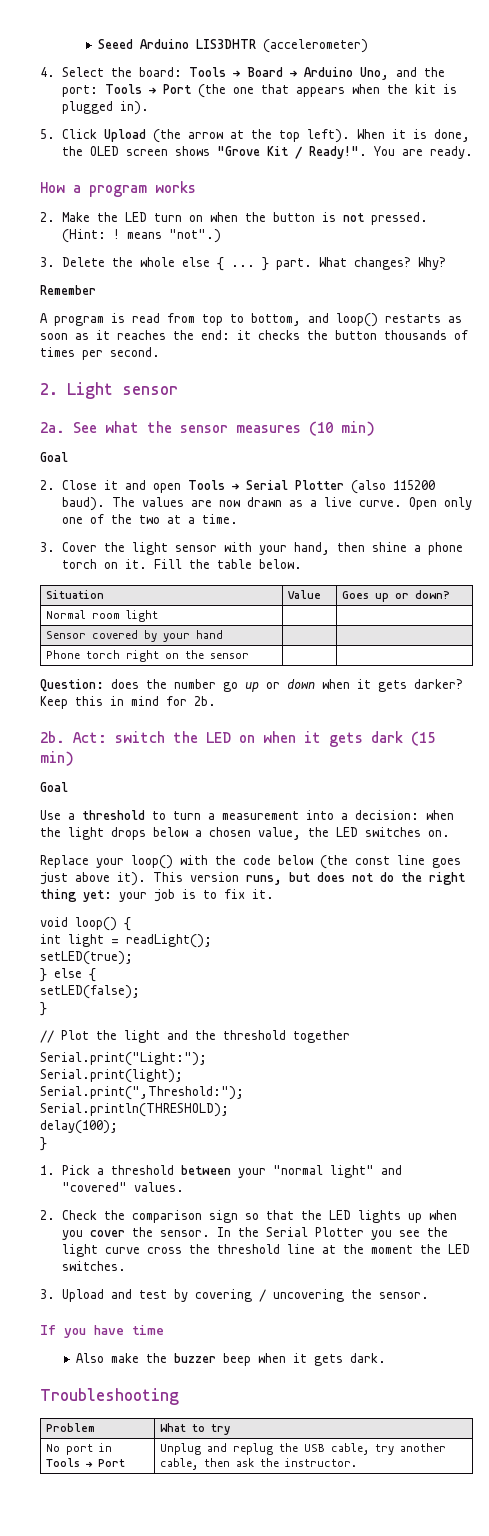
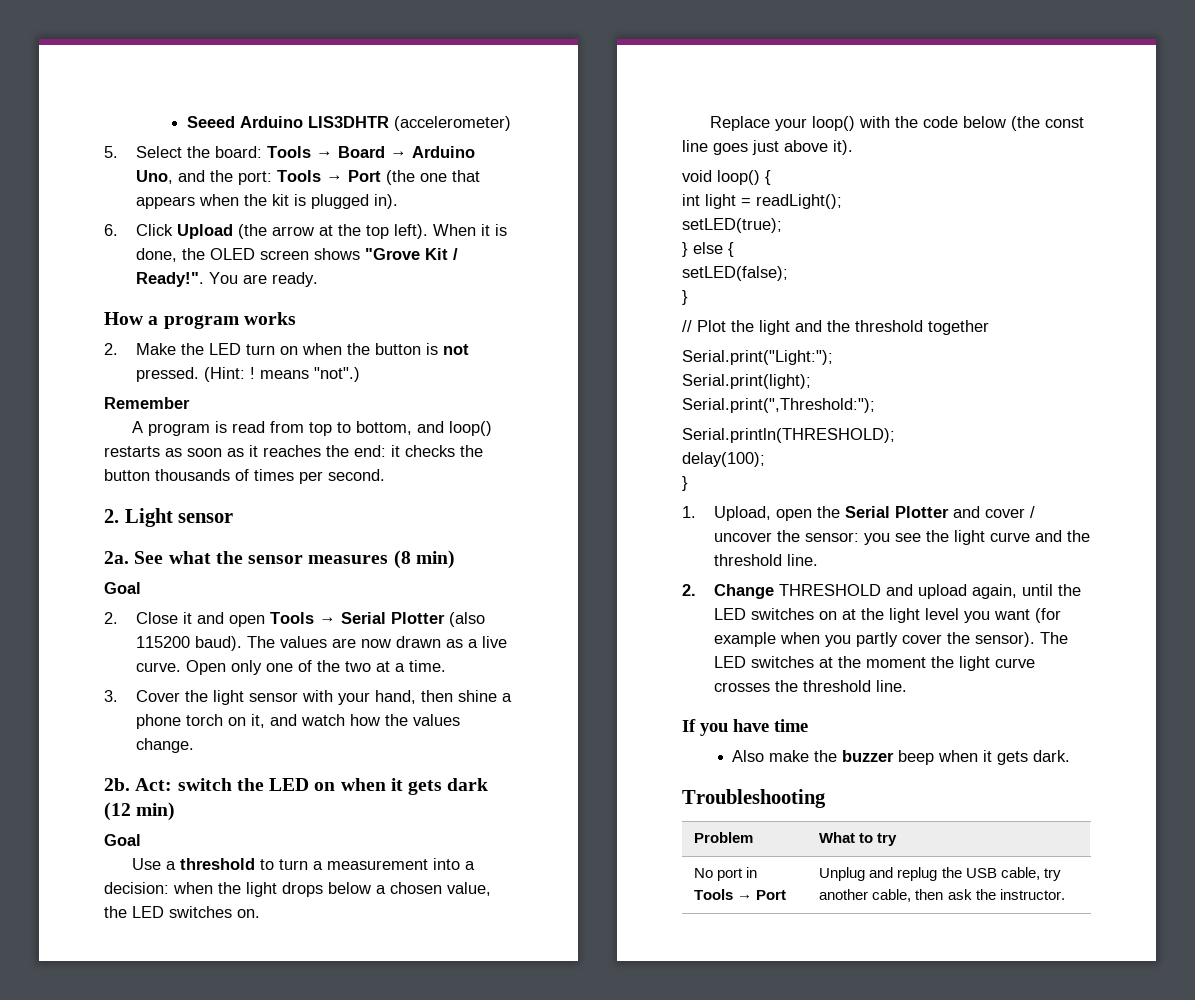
[40,67,55,77] 4. -> [104,146,118,158] 5.
[40,129,55,139] 5. -> [104,224,118,236] 6.
[40,257,446,271] // 3. Delete the whole else { ... } part. What changes? Why? -> (361, 374) none
[309,421,333,436] (10 -> [393,550,411,569] (8
[124,559,302,569] [45,590,104,599] [287,590,321,599] [341,590,450,602] [45,610,158,622] [45,630,223,642] [45,650,249,662] [40,679,463,692] [40,696,216,709] it. Fill the table below. // Situation | Value | Goes up or down? // Normal room light | | // Sensor covered by your hand | | // Phone torch right on the sensor | | // Question: does the number go up or down when it gets darker? Keep this in mind for 2b. -> [251,714,461,728] [136,738,195,753] it, and watch how the values change.
[411,731,435,746] (15 -> [104,802,131,821] (12
[153,872,465,885] [40,889,274,902] This version runs, but does not do the right thing yet: your job is to fix it. -> (853, 147) none
[61,1165,402,1178] [61,1182,184,1192] [40,1210,457,1223] [61,1227,364,1240] Pick a threshold between your "normal light" and "covered" values. // 2. Check the comparison sign so that the LED lights up when you cover the sensor. In the Serial Plotter -> [714,506,1036,521] [714,530,860,542] Upload, open the Serial Plotter and cover / uncover the sensor:
[146,1244,470,1254] [61,1261,126,1271] [40,1289,429,1302] cross the threshold line at the moment the LED switches. // 3. Upload and test by covering / uncovering the sensor. -> [1035,530,1091,542] [714,554,819,566] [682,584,1082,599] [714,608,1062,623] [714,632,1069,647] [714,656,1036,671] [714,680,908,692] and the threshold line. // 2. Change THRESHOLD and upload again, until the LED switches on at the light level you want (for example when you partly cover the sensor). The LED switches at the moment the light curve crosses the threshold line.

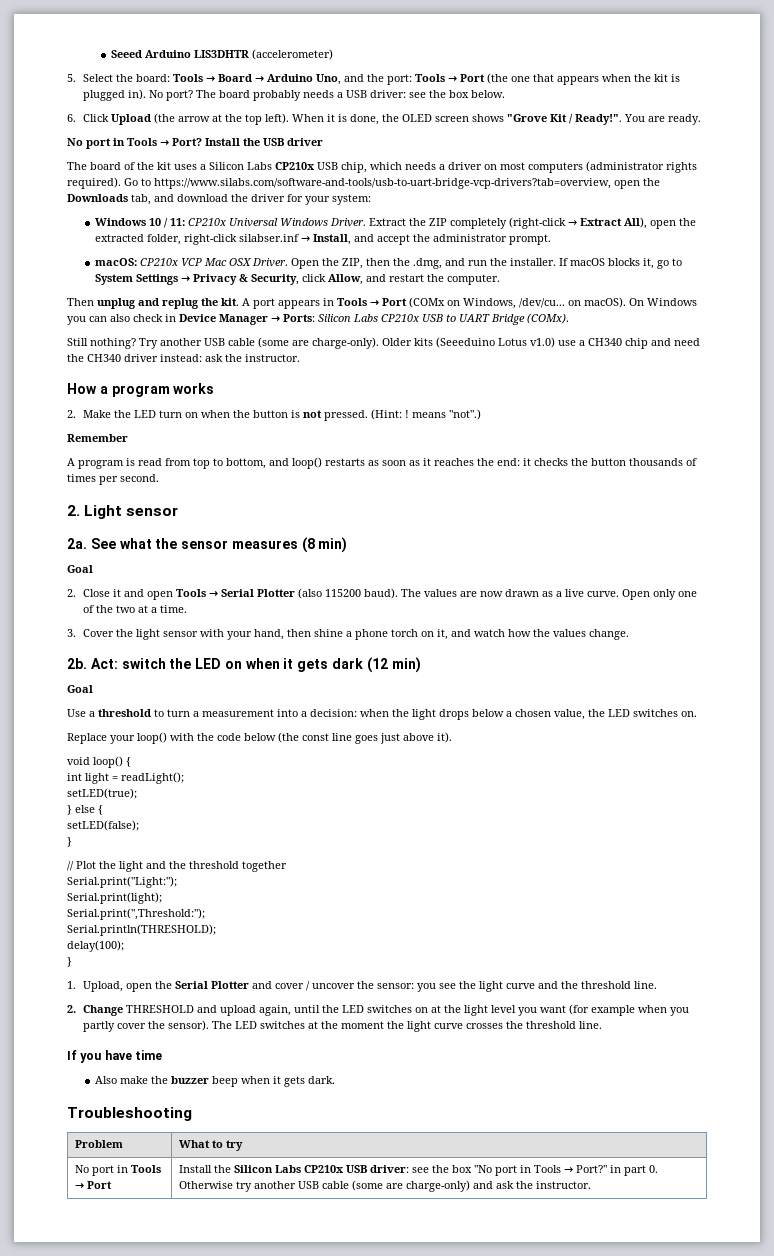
(399, 201) none -> [149,90,506,101] No port? The board probably needs a USB driver: see the box below.
(319, 279) none -> [67,138,323,149] [67,161,697,173] [67,177,660,189] [67,194,371,205] [95,217,697,229] [95,234,552,245] [95,258,683,269] [95,274,501,285] [67,297,697,309] [67,313,569,325] [67,337,700,349] [67,354,300,362] // No port in Tools → Port? Install the USB driver // The board of the kit uses a Silicon Labs CP210x USB chip, which needs a driver on most computers (administrator rights required). Go to https://www.silabs.com/software-and-tools/usb-to-uart-bridge-vcp-drivers?tab=overview, open the Downloads tab, and download the driver for your system: // Windows 10 / 11: CP210x Universal Windows Driver. Extract the ZIP completely (right-click → Extract All), open the extracted folder, right-click silabser.inf → Install, and accept the administrator prompt. // macOS: CP210x VCP Mac OSX Driver. Open the ZIP, then the .dmg, and run the installer. If macOS blocks it, go to System Settings → Privacy & Security, click Allow, and restart the computer. // Then unplug and replug the kit. A port appears in Tools → Port (COMx on Windows, /dev/cu... on macOS). On Windows you can also check in Device Manager → Ports: Silicon Labs CP210x USB to UART Bridge (COMx). // Still nothing? Try another USB cable (some are charge-only). Older kits (Seeeduino Lotus v1.0) use a CH340 chip and need the CH340 driver instead: ask the instructor.
[819,867,1061,881] [819,889,944,902] Unplug and replug the USB cable, try another cable, then -> [178,1165,658,1176] [178,1180,493,1192] Install the Silicon Labs CP210x USB driver: see the box "No port in Tools → Port?" in part 0. Otherwise try another USB cable (some are charge-only) and

